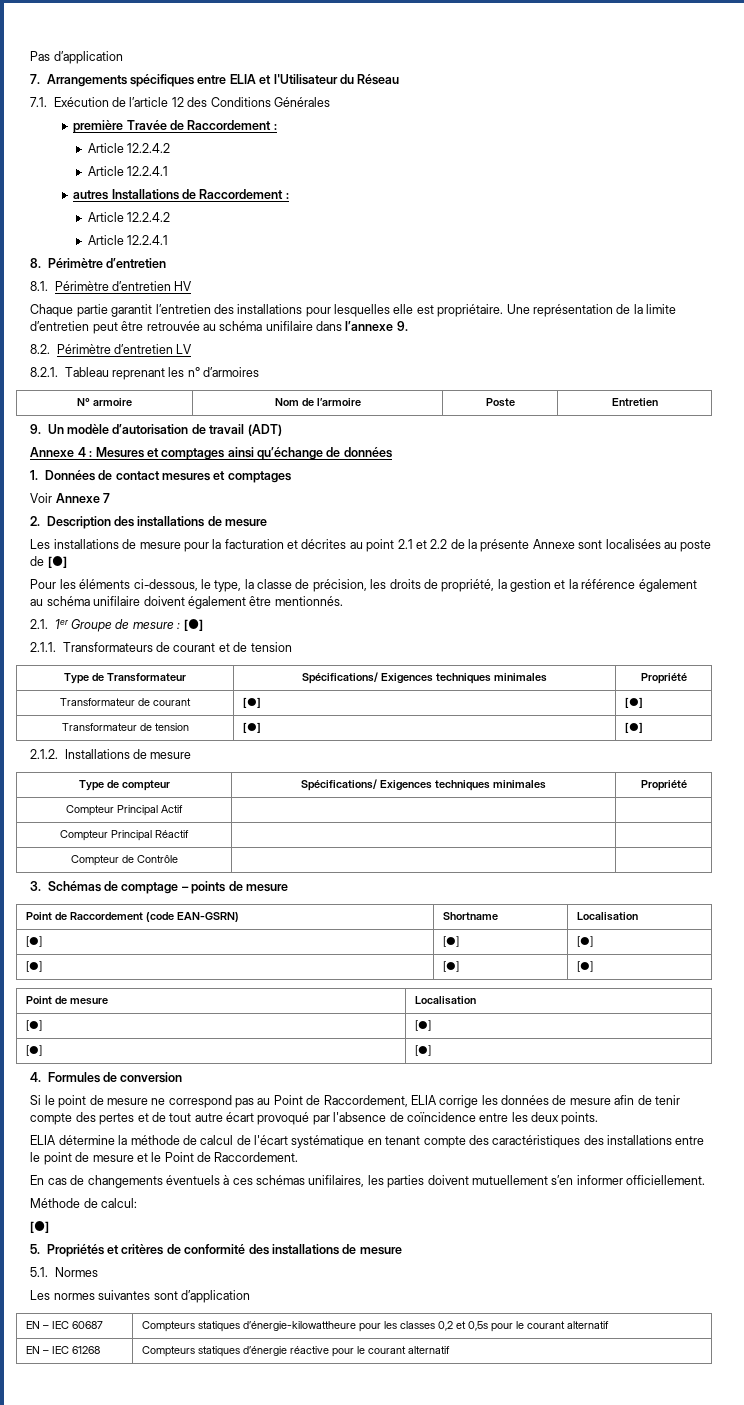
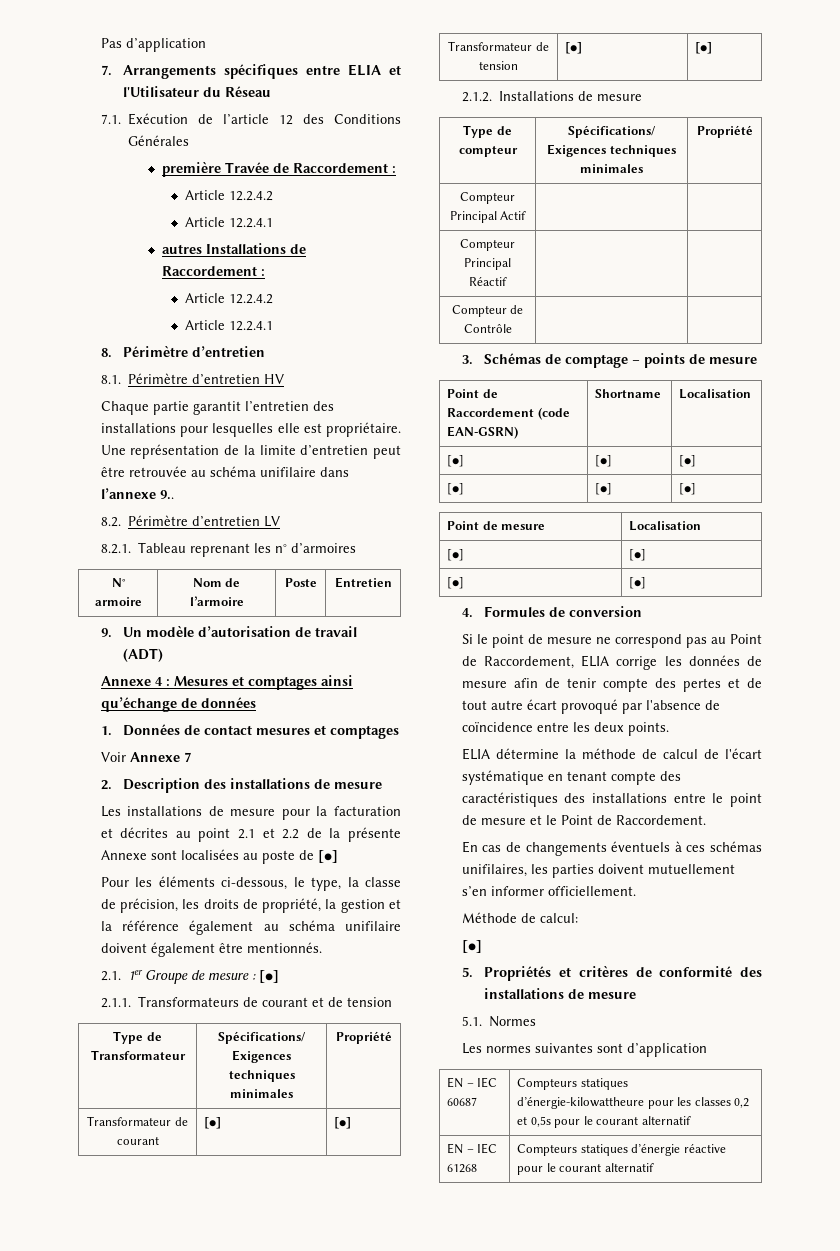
[396,321,408,331] 9. -> [159,490,174,500] 9..

